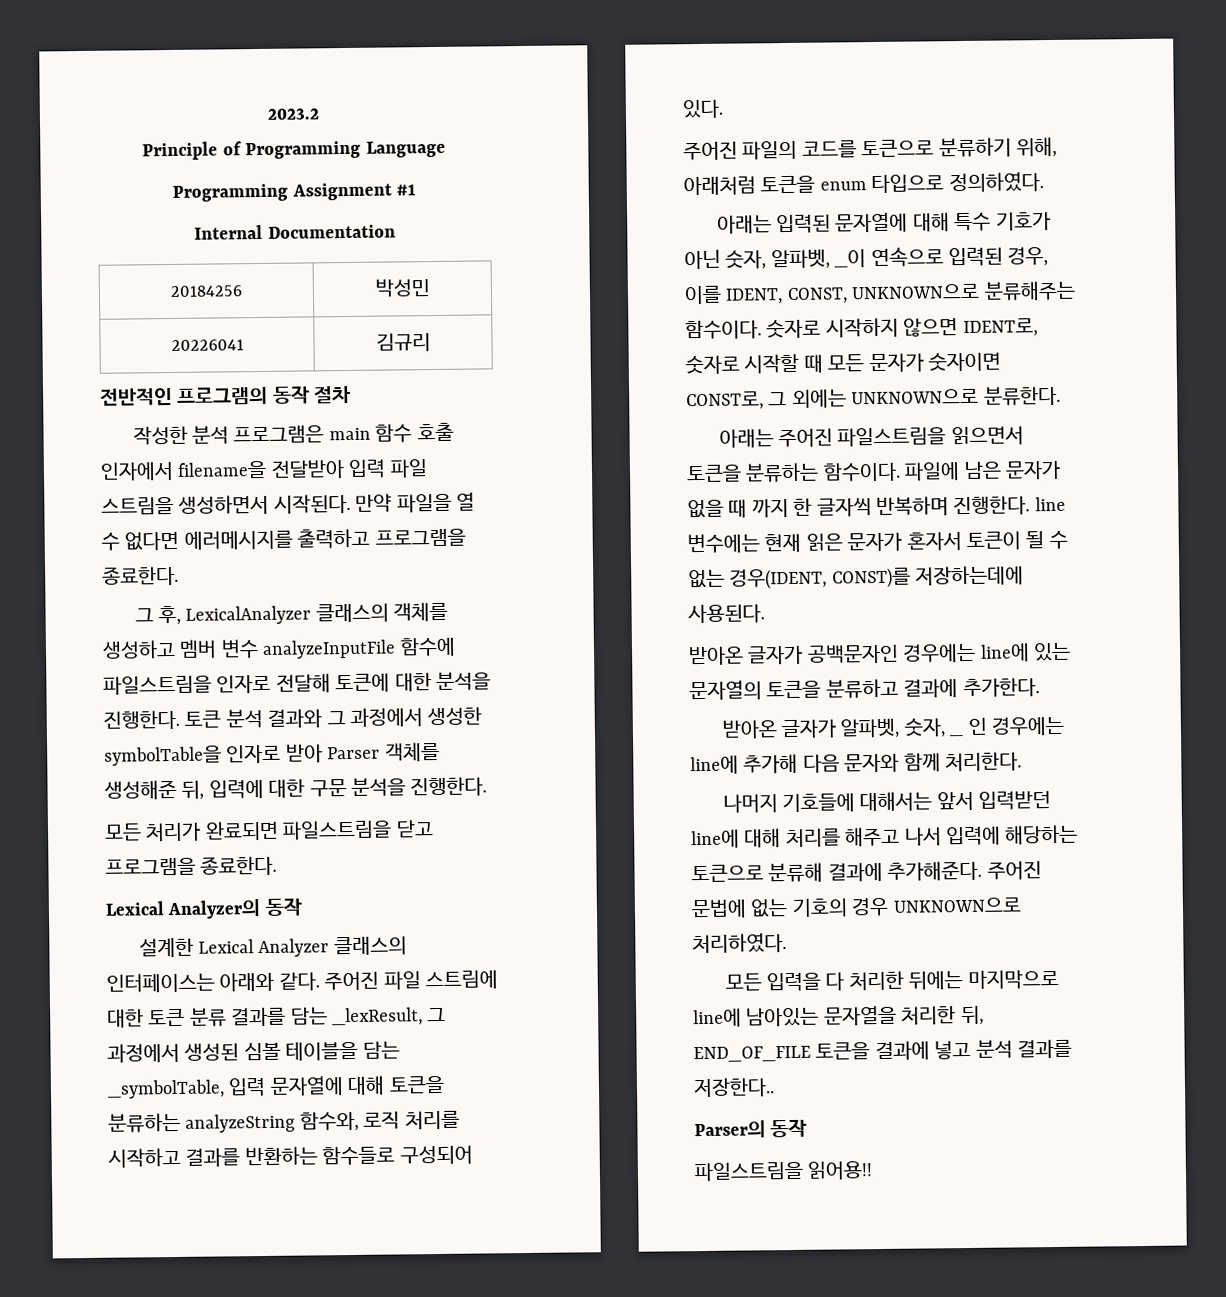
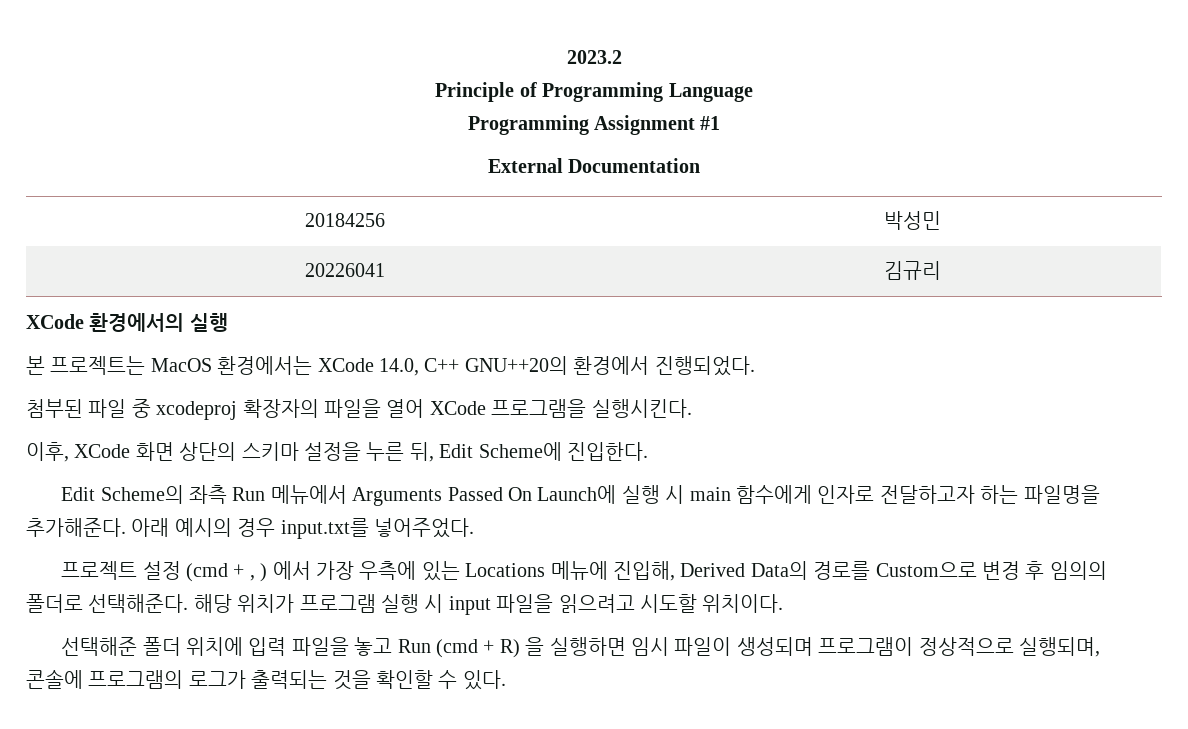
[194,224,264,240] Internal -> [487,158,563,173] External
[100,385,352,406] [132,422,454,446] [100,459,428,481] [101,492,475,515] [101,528,466,551] [102,565,179,586] [134,601,449,626] [102,636,456,659] [103,671,491,696] [103,706,483,730] [104,741,440,766] [104,776,488,800] [104,820,434,842] [105,855,278,876] [105,897,303,920] [138,936,407,958] [106,970,498,993] [107,1006,447,1028] [107,1040,400,1063] [107,1075,445,1099] [108,1110,460,1133] [108,1145,473,1168] [682,99,723,119] [683,136,1057,161] [683,171,1044,196] [716,212,1051,234] [684,246,1049,270] [684,280,1076,305] [685,317,1038,340] [685,352,1001,375] [686,385,1061,411] [718,426,1024,448] [686,460,1061,483] [687,495,1066,519] [687,530,1068,554] [688,565,1025,590] [687,603,765,624] [688,642,1071,666] [689,677,1040,701] [721,716,1066,739] [690,751,1022,775] [722,791,1052,813] [691,824,1079,849] [691,860,1042,883] [691,897,1022,919] [692,932,787,954] [724,969,1059,992] [693,1005,984,1028] [693,1038,1072,1063] [693,1077,775,1098] [694,1118,808,1139] [694,1161,874,1183] 전반적인 프로그램의 동작 절차 // 작성한 분석 프로그램은 main 함수 호출 인자에서 filename을 전달받아 입력 파일 스트림을 생성하면서 시작된다. 만약 파일을 열 수 없다면 에러메시지를 출력하고 프로그램을 종료한다. // 그 후, LexicalAnalyzer 클래스의 객체를 생성하고 멤버 변수 analyzeInputFile 함수에 파일스트림을 인자로 전달해 토큰에 대한 분석을 진행한다. 토큰 분석 결과와 그 과정에서 생성한 symbolTable을 인자로 받아 Parser 객체를 생성해준 뒤, 입력에 대한 구문 분석을 진행한다. // 모든 처리가 완료되면 파일스트림을 닫고 프로그램을 종료한다. // Lexical Analyzer의 동작 // 설계한 Lexical Analyzer 클래스의 인터페이스는 아래와 같다. 주어진 파일 스트림에 대한 토큰 분류 결과를 담는 _lexResult, 그 과정에서 생성된 심볼 테이블을 담는 _symbolTable, 입력 문자열에 대해 토큰을 분류하는 analyzeString 함수와, 로직 처리를 시작하고 결과를 반환하는 함수들로 구성되어 있다. // 주어진 파일의 코드를 토큰으로 분류하기 위해, 아래처럼 토큰을 enum 타입으로 정의하였다. // 아래는 입력된 문자열에 대해 특수 기호가 아닌 숫자, 알파벳, _이 연속으로 입력된 경우, 이를 IDENT, CONST, UNKNOWN으로 분류해주는 함수이다. 숫자로 시작하지 않으면 IDENT로, 숫자로 시작할 때 모든 문자가 숫자이면 CONST로, 그 외에는 UNKNOWN으로 분류한다. // 아래는 주어진 파일스트림을 읽으면서 토큰을 분류하는 함수이다. 파일에 남은 문자가 없을 때 까지 한 글자씩 반복하며 진행한다. line 변수에는 현재 읽은 문자가 혼자서 토큰이 될 수 없는 경우(IDENT, CONST)를 저장하는데에 사용된다. // 받아온 글자가 공백문자인 경우에는 line에 있는 문자열의 토큰을 분류하고 결과에 추가한다. // 받아온 글자가 알파벳, 숫자, _ 인 경우에는 line에 추가해 다음 문자와 함께 처리한다. // 나머지 기호들에 대해서는 앞서 입력받던 line에 대해 처리를 해주고 나서 입력에 해당하는 토큰으로 분류해 결과에 추가해준다. 주어진 문법에 없는 기호의 경우 UNKNOWN으로 처리하였다. // 모든 입력을 다 처리한 뒤에는 마지막으로 line에 남아있는 문자열을 처리한 뒤, END_OF_FILE 토큰을 결과에 넣고 분석 결과를 저장한다.. // Parser의 동작 // 파일스트림을 읽어용!! -> [26,313,228,332] [26,356,755,376] [26,399,692,420] [26,442,648,462] [61,485,1100,506] [26,518,474,539] [61,561,1107,582] [26,594,784,615] [61,637,1100,658] [26,669,506,690] XCode 환경에서의 실행 // 본 프로젝트는 MacOS 환경에서는 XCode 14.0, C++ GNU++20의 환경에서 진행되었다. // 첨부된 파일 중 xcodeproj 확장자의 파일을 열어 XCode 프로그램을 실행시킨다. // 이후, XCode 화면 상단의 스키마 설정을 누른 뒤, Edit Scheme에 진입한다. // Edit Scheme의 좌측 Run 메뉴에서 Arguments Passed On Launch에 실행 시 main 함수에게 인자로 전달하고자 하는 파일명을 추가해준다. 아래 예시의 경우 input.txt를 넣어주었다. // 프로젝트 설정 (cmd + , ) 에서 가장 우측에 있는 Locations 메뉴에 진입해, Derived Data의 경로를 Custom으로 변경 후 임의의 폴더로 선택해준다. 해당 위치가 프로그램 실행 시 input 파일을 읽으려고 시도할 위치이다. // 선택해준 폴더 위치에 입력 파일을 놓고 Run (cmd + R) 을 실행하면 임시 파일이 생성되며 프로그램이 정상적으로 실행되며, 콘솔에 프로그램의 로그가 출력되는 것을 확인할 수 있다.

